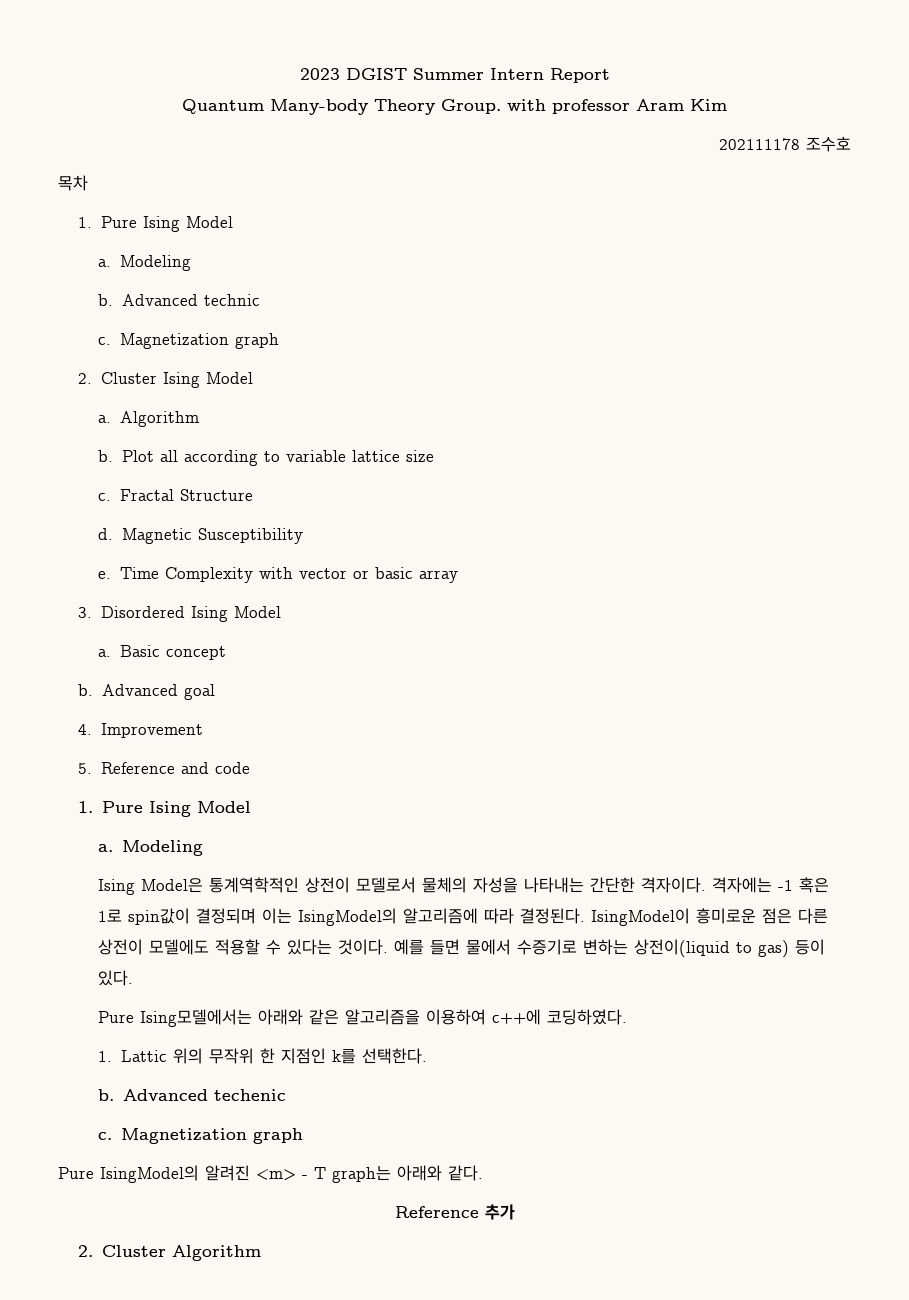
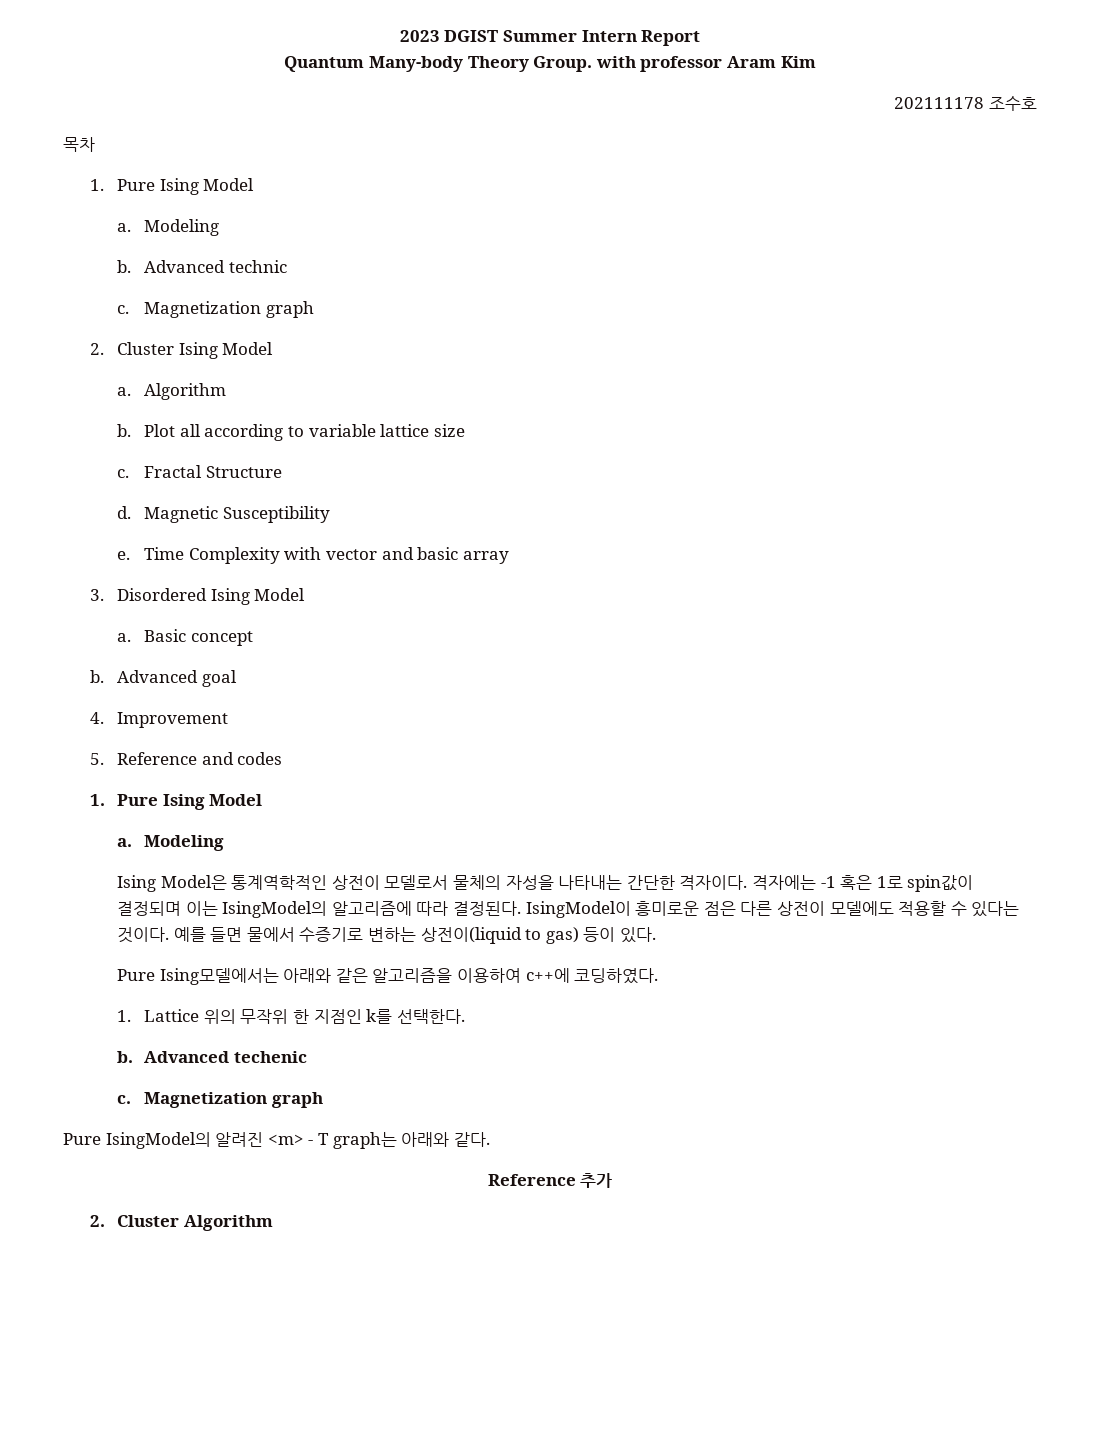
[352,570,369,579] or -> [381,547,414,560] and
[214,762,250,774] code -> [237,752,283,765] codes
[120,1050,167,1062] Lattic -> [144,1009,200,1022] Lattice

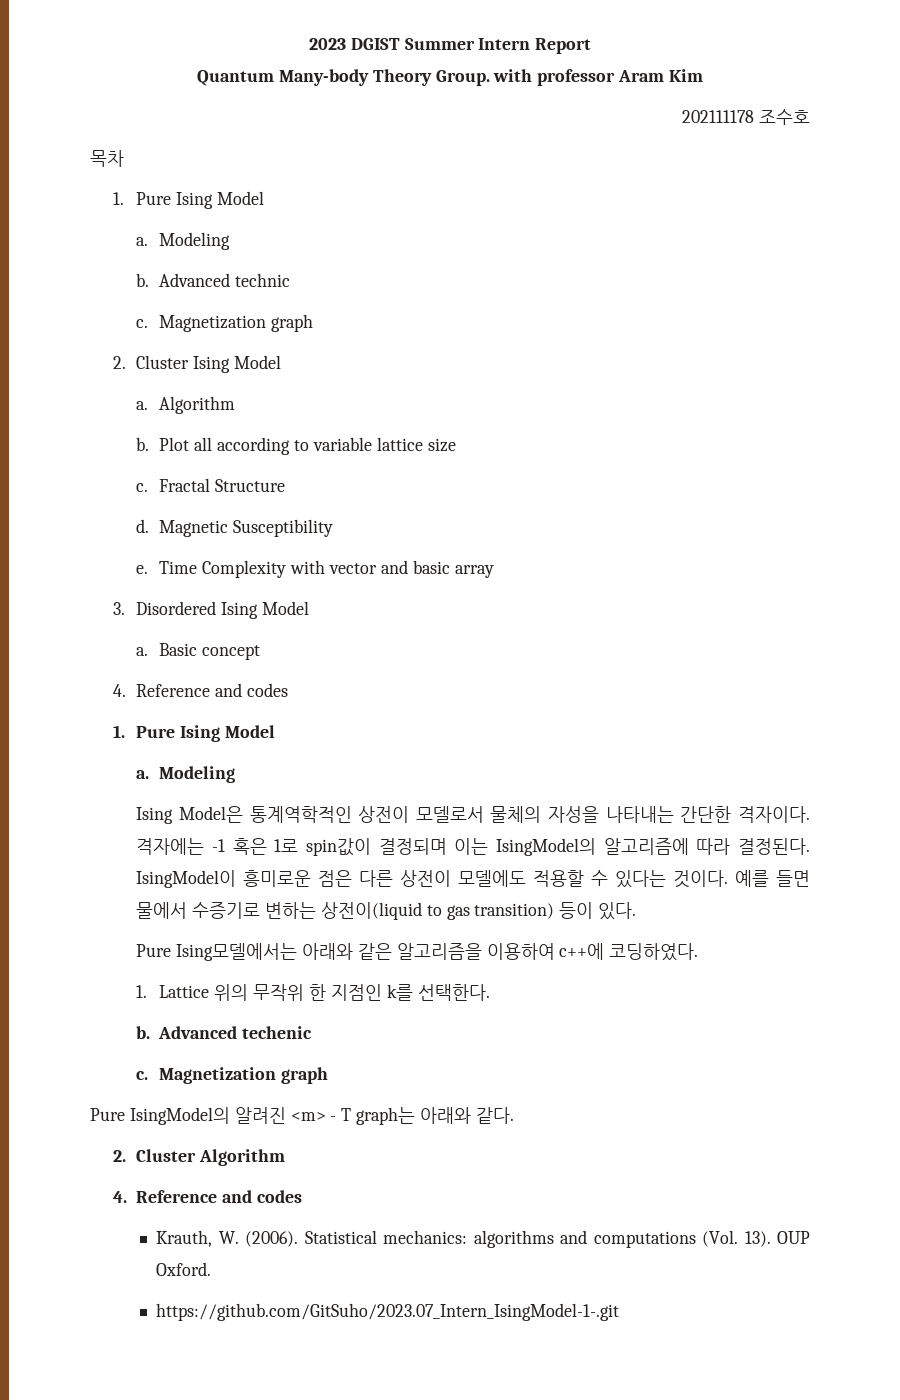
[90,670,237,687] [90,712,229,728] [90,753,105,765] b. Advanced goal // 4. Improvement // 5. -> [113,684,127,697] 4.
[545,927,579,944] gas) -> [446,903,555,920] gas transition)
[487,1173,613,1188] // Reference 추가 -> (514, 1115) none
(273, 1223) none -> [113,1190,303,1203] [156,1230,810,1248] [156,1262,212,1276] [156,1303,620,1321] // 4. Reference and codes // Krauth, W. (2006). Statistical mechanics: algorithms and computations (Vol. 13). OUP Oxford. // https://github.com/GitSuho/2023.07_Intern_IsingModel-1-.git

